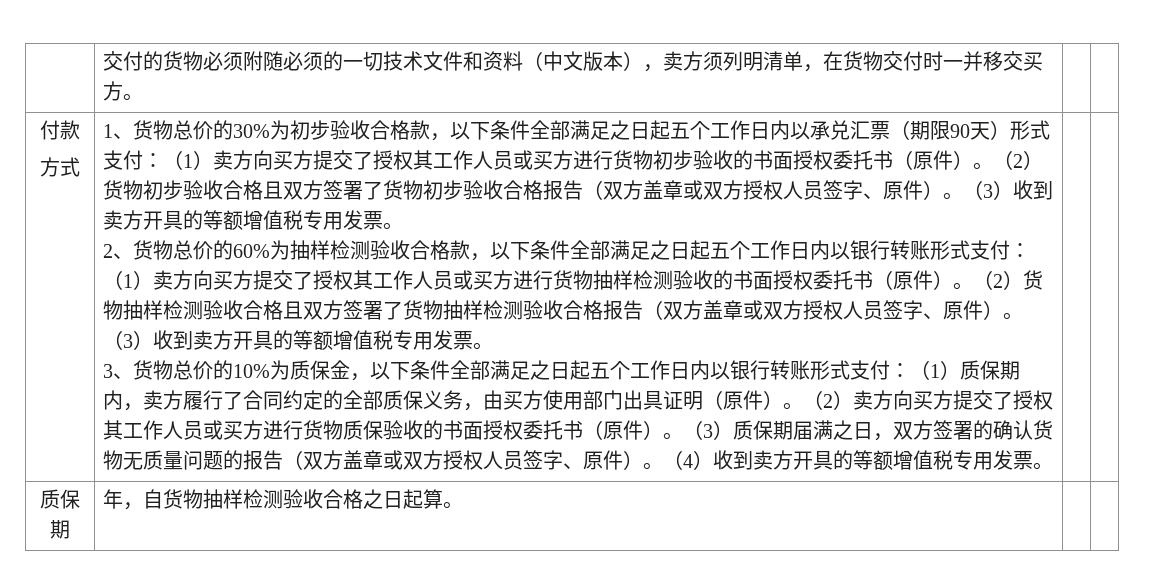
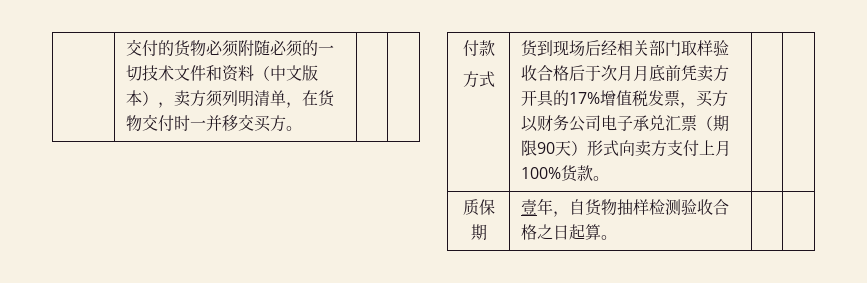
[102,120,810,141] 1、货物总价的30%为初步验收合格款，以下条件全部满足之日起五个工作日内以 -> [520,40,729,57] [520,64,729,82] [520,90,728,108] [520,115,633,132] 货到现场后经相关部门取样验收合格后于次月月底前凭卖方开具的17%增值税发票，买方以财务公司电子
[102,150,1043,170] [102,180,1053,200] [102,210,403,230] [102,240,1030,261] [102,270,1043,290] [102,300,1023,320] [102,330,493,350] [102,360,1020,381] [102,390,1053,411] [102,420,1053,441] [102,450,1033,470] 支付：（1）卖方向买方提交了授权其工作人员或买方进行货物初步验收的书面授权委托书（原件）。（2）货物初步验收合格且双方签署了货物初步验收合格报告（双方盖章或双方授权人员签字、原件）。（3）收到卖方开具的等额增值税专用发票。 // 2、货物总价的60%为抽样检测验收合格款，以下条件全部满足之日起五个工作日内以银行转账形式支付：（1）卖方向买方提交了授权其工作人员或买方进行货物抽样检测验收的书面授权委托书（原件）。（2）货物抽样检测验收合格且双方签署了货物抽样检测验收合格报告（双方盖章或双方授权人员签字、原件）。（3）收到卖方开具的等额增值税专用发票。 // 3、货物总价的10%为质保金，以下条件全部满足之日起五个工作日内以银行转账形式支付：（1）质保期内，卖方履行了合同约定的全部质保义务，由买方使用部门出具证明（原件）。（2）卖方向买方提交了授权其工作人员或买方进行货物质保验收的书面授权委托书（原件）。（3）质保期届满之日，双方签署的确认货物无质量问题的报告（双方盖章或双方授权人员签字、原件）。（4）收到卖方开具的等额增值税专用发票 -> [618,140,731,157] [520,165,593,182] 向卖方支付上月100%货款
(70, 529) none -> [520,199,537,215] 壹

